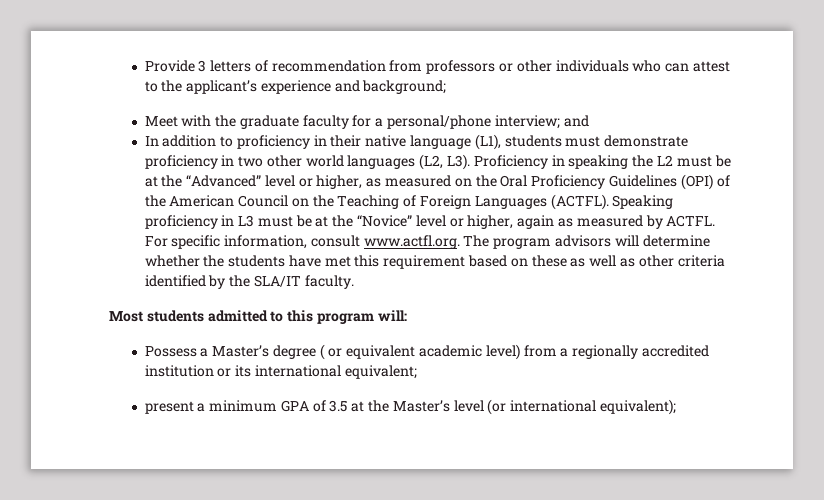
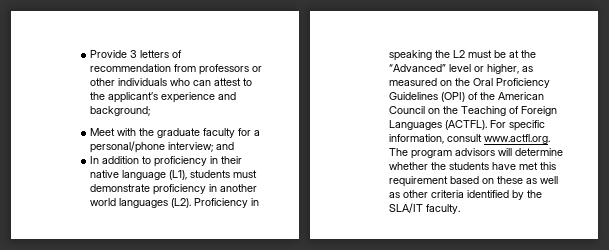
[238,154,471,170] two other world languages (L2, L3). -> [220,184,258,192] [90,198,192,208] another world languages (L2).
[612,195,674,209] [144,215,716,229] Speaking proficiency in L3 must be at the “Novice” level or higher, again as measured by ACTFL. -> (488, 125) none
[109,310,407,324] [144,344,709,360] [144,365,417,379] [144,399,676,415] // Most students admitted to this program will: // Possess a Master’s degree ( or equivalent academic level) from a regionally accredited institution or its international equivalent; // present a minimum GPA of 3.5 at the Master’s level (or international equivalent); -> (461, 209) none

